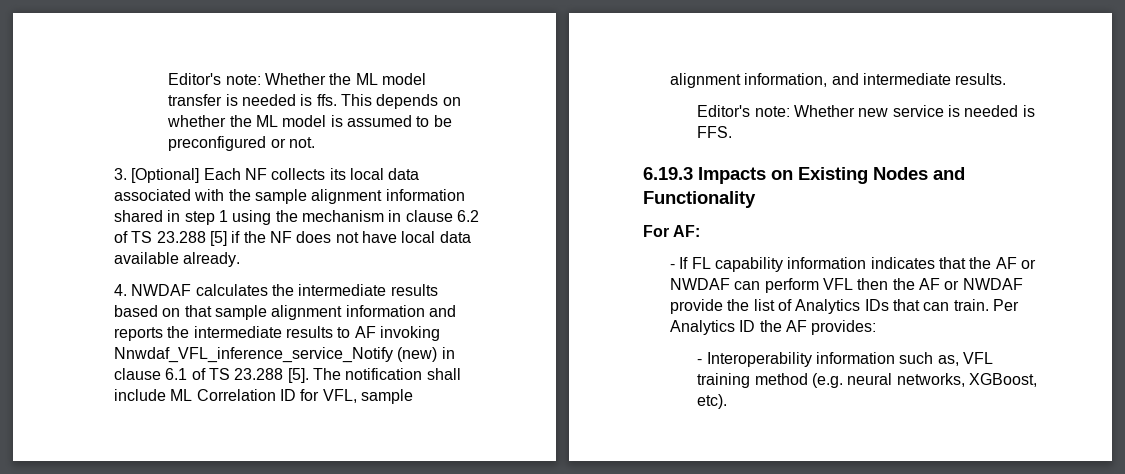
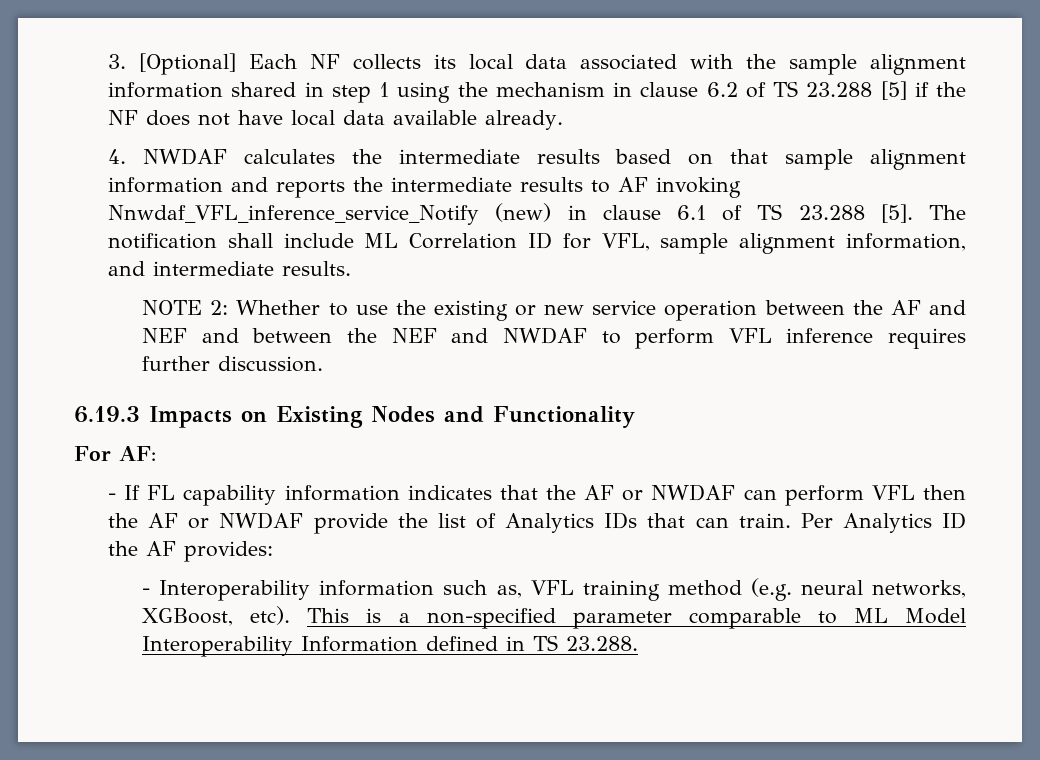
[168,73,427,85] [168,94,461,109] [167,115,452,127] [168,136,316,151] Editor's note: Whether the ML model transfer is needed is ffs. This depends on whether the ML model is assumed to be preconfigured or not. // -> (108, 61) none
[697,105,1035,117] [697,126,733,138] Editor's note: Whether new service is needed is FFS. -> [142,300,966,321] [142,327,966,349] [142,356,324,372] NOTE 2: Whether to use the existing or new service operation between the AF and NEF and between the NEF and NWDAF to perform VFL inference requires further discussion.
(728, 401) none -> [307,608,966,629] [142,635,639,657] This is a non-specified parameter comparable to ML Model Interoperability Information defined in TS 23.288.

